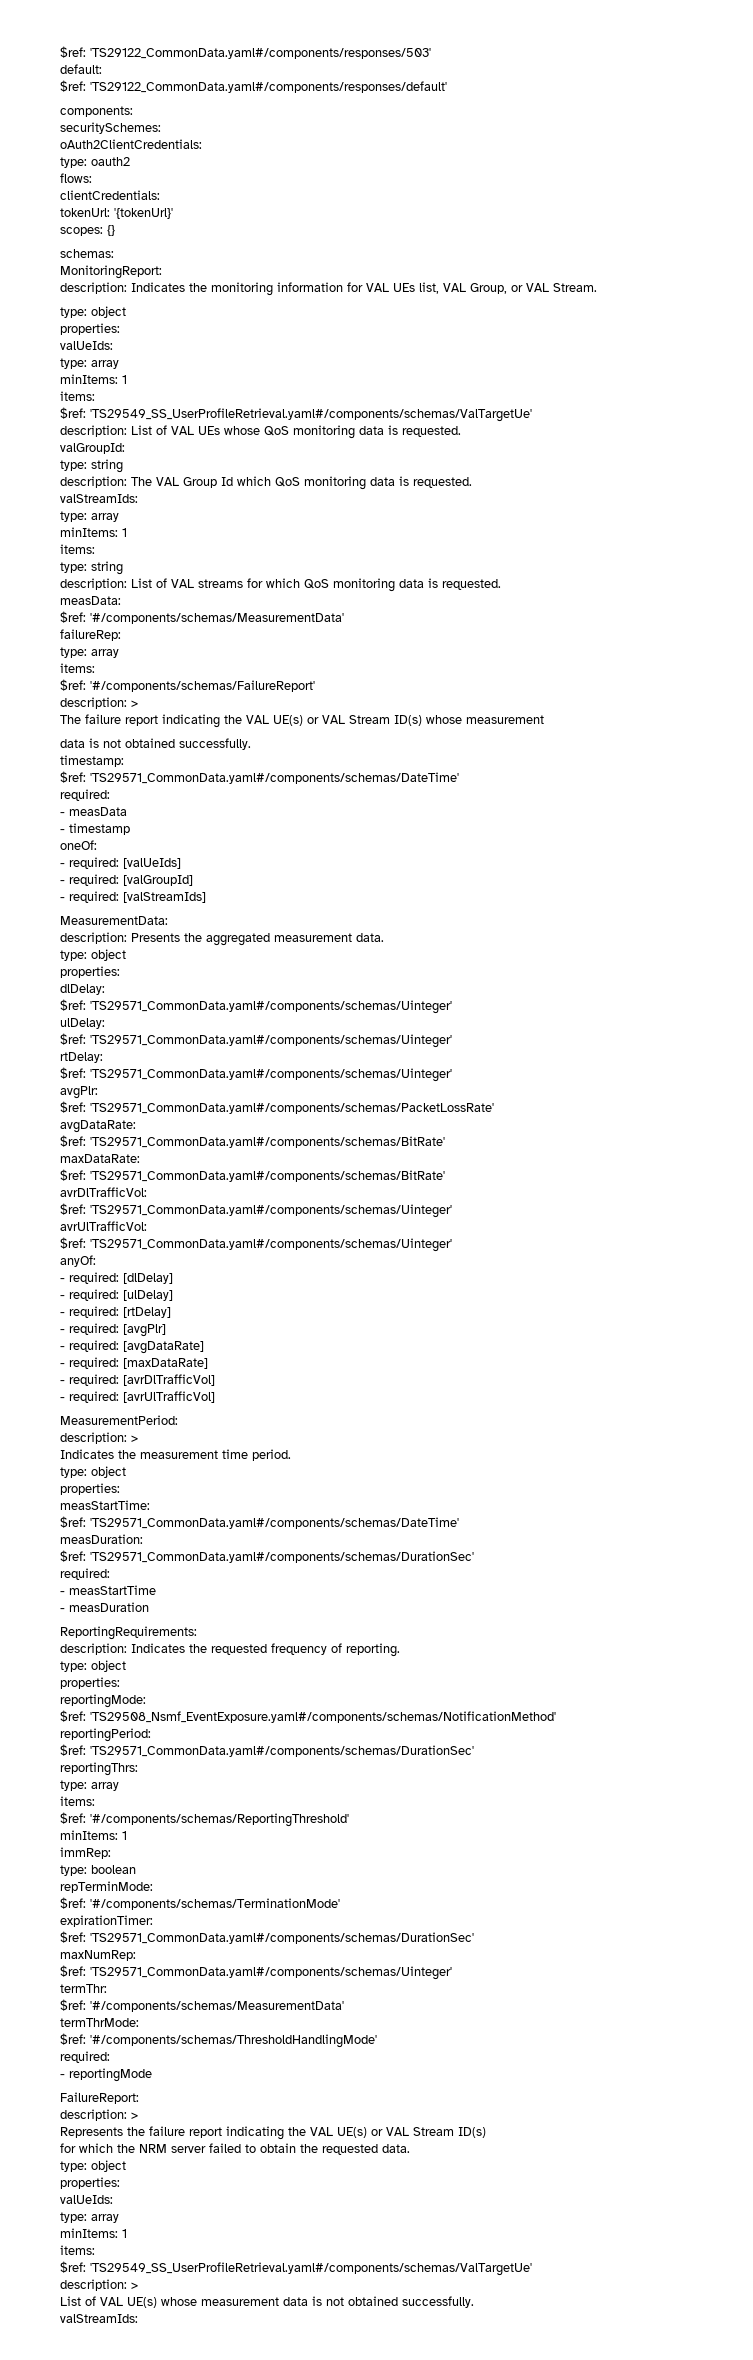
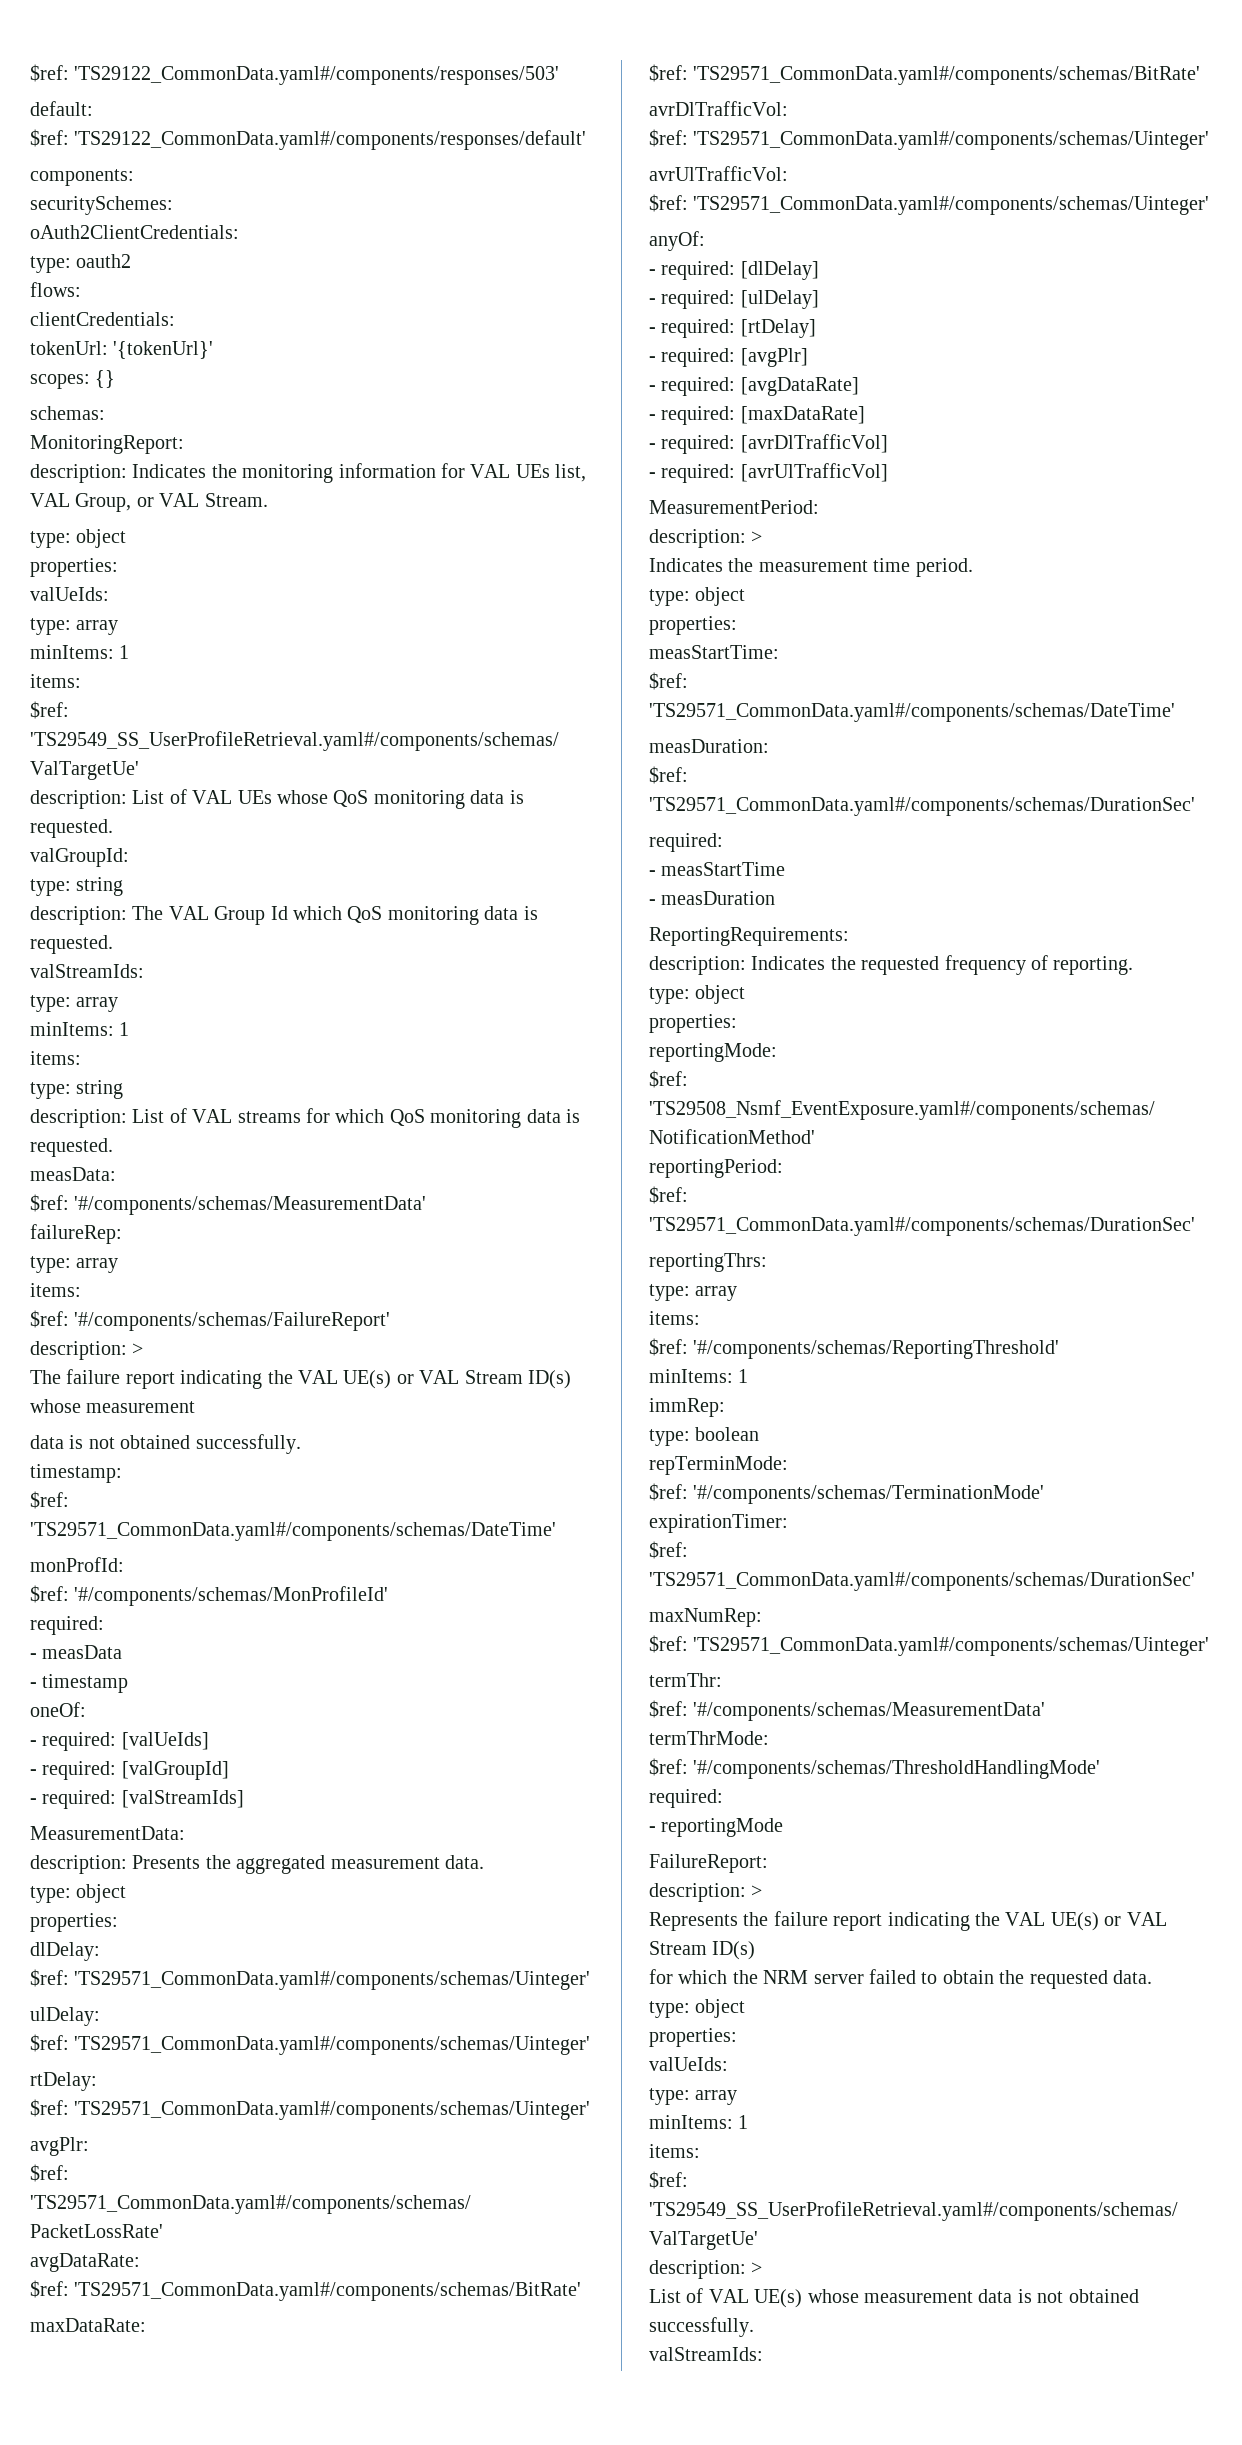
(459, 778) none -> [30,1557,124,1572] [30,1585,389,1606] // monProfId: // $ref: '#/components/schemas/MonProfileId'

